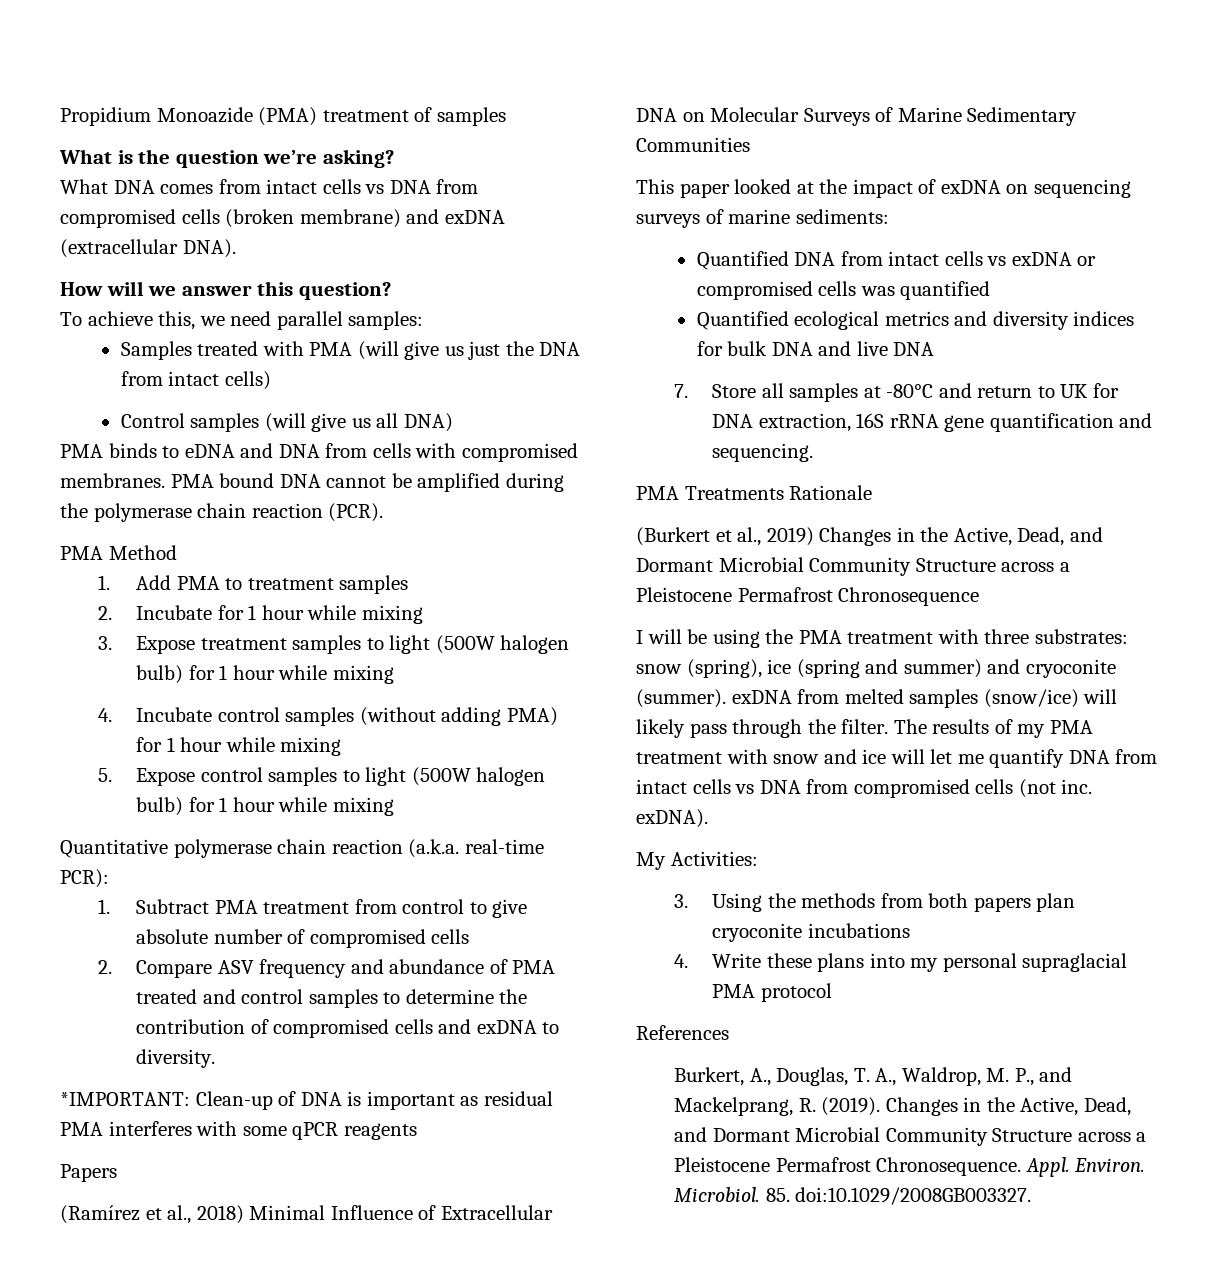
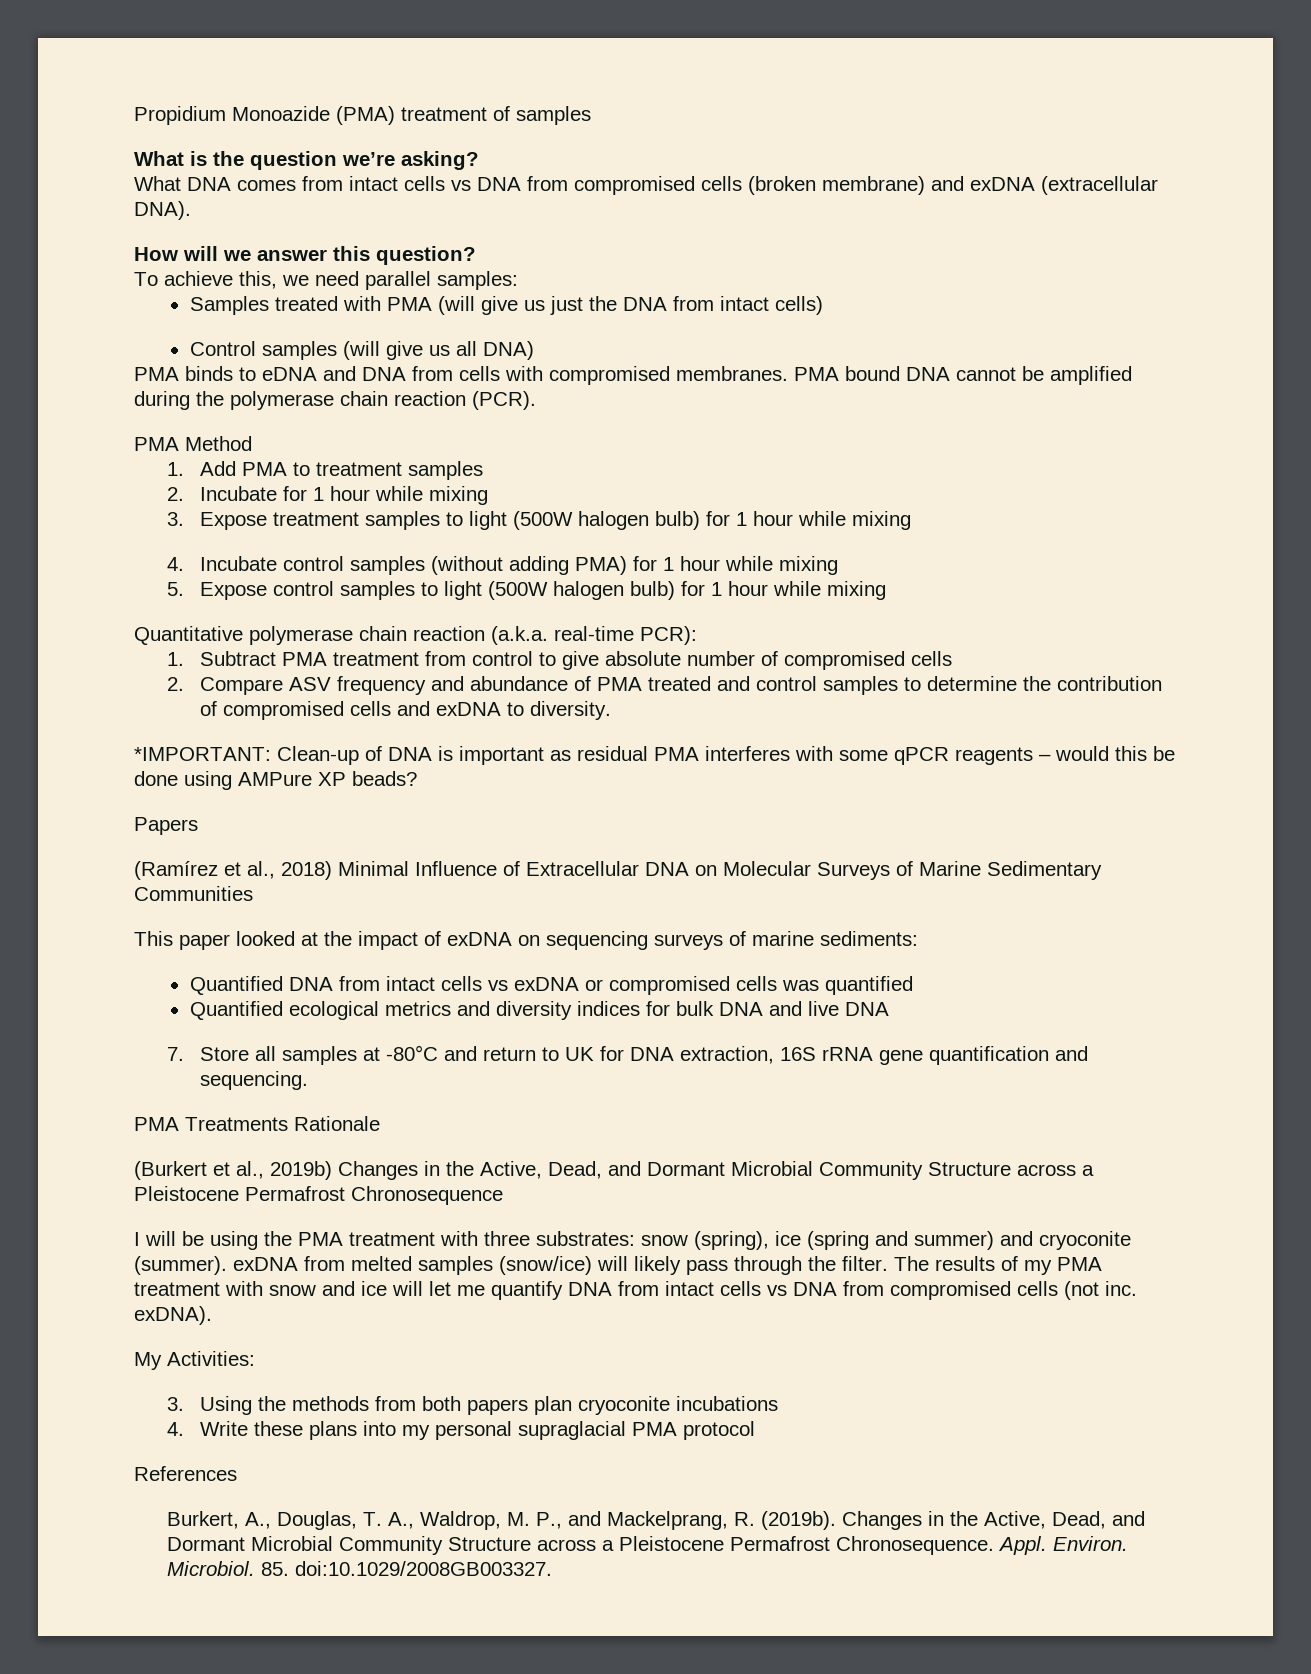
(417, 1131) none -> [1039,746,1175,761] [134,771,417,790] – would this be done using AMPure XP beads?
[766,527,814,546] 2019) -> [270,1161,332,1180] 2019b)
[821,1097,881,1116] (2019). -> [761,1511,837,1530] (2019b).

